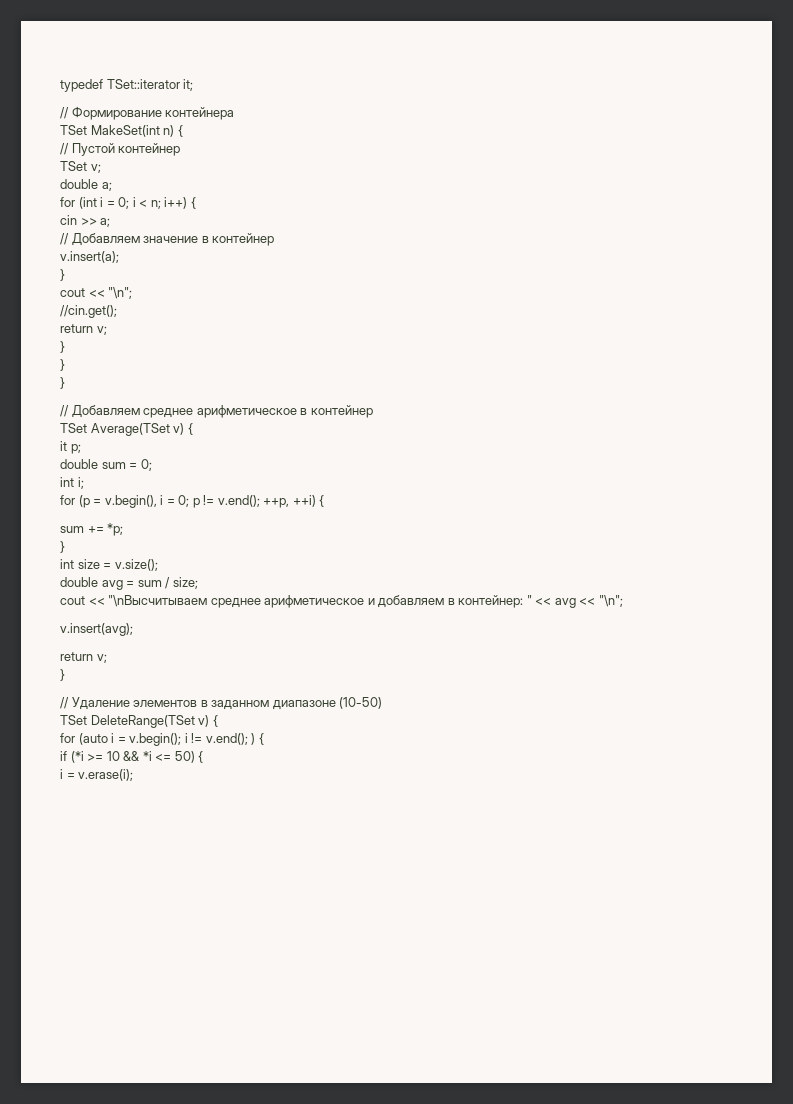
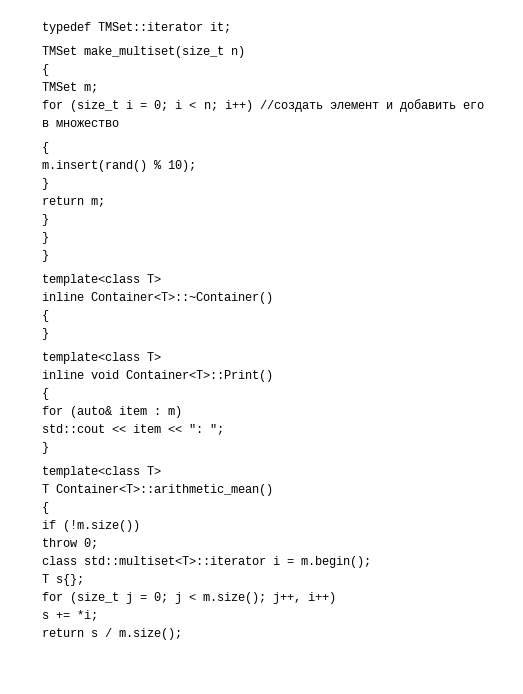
[106,79,180,89] TSet::iterator -> [98,22,203,31] TMSet::iterator
[60,106,235,120] [60,125,183,137] [60,143,181,156] [60,161,101,173] [60,179,112,191] [60,197,97,209] // Формирование контейнера // TSet MakeSet(int n) { // // Пустой контейнер // TSet v; // double a; // for (int -> [42,46,245,58] [42,64,49,76] [42,82,98,93] [42,100,120,112] TMSet make_multiset(size_t n) // { // TMSet m; // for (size_t
[190,197,196,209] [60,215,111,227] [60,233,275,246] [60,251,119,263] [60,269,65,281] [60,287,133,299] [60,305,117,318] [60,324,107,335] { // cin >> a; // // Добавляем значение в контейнер // v.insert(a); // } // cout << "\n"; // //cin.get(); // return v; -> [259,99,484,112] [42,120,119,127] [42,142,49,154] [42,160,196,172] [42,178,49,190] [42,196,105,207] //создать элемент и добавить его в множество // { // m.insert(rand() % 10); // } // return m;
[60,405,373,418] [60,423,193,436] [60,441,81,454] [60,459,152,471] [60,477,84,489] [60,495,325,508] [60,523,124,536] [60,541,65,553] [60,559,158,571] [60,577,198,590] [60,595,623,608] [60,623,133,636] [60,652,107,663] [60,669,65,681] [60,697,383,710] [60,715,218,728] [60,733,264,746] [60,751,204,763] [60,769,134,781] // Добавляем среднее арифметическое в контейнер // TSet Average(TSet v) { // it p; // double sum = 0; // int i; // for (p = v.begin(), i = 0; p != v.end(); ++p, ++i) { // sum += *p; // } // int size = v.size(); // double avg = sum / size; // cout << "\nВысчитываем среднее арифметическое и добавляем в контейнер: " << avg << "\n"; // v.insert(avg); // return v; // } // // Удаление элементов в заданном диапазоне (10-50) // TSet DeleteRange(TSet v) { // for (auto i = v.begin(); i != v.end(); ) { // if (*i >= 10 && *i <= 50) { // i = v.erase(i); -> [42,274,161,286] [42,292,273,304] [42,310,49,322] [42,328,49,340] [42,352,161,364] [42,370,273,382] [42,388,49,400] [42,406,182,418] [42,424,224,435] [42,442,49,454] [42,466,161,478] [42,484,273,496] [42,502,49,514] [42,520,140,532] [42,538,98,549] [42,556,371,568] [42,574,84,586] [42,592,336,604] [42,610,98,621] [42,628,182,640] template<class T> // inline Container<T>::~Container() // { // } // template<class T> // inline void Container<T>::Print() // { // for (auto& item : m) // std::cout << item << ": "; // } // template<class T> // T Container<T>::arithmetic_mean() // { // if (!m.size()) // throw 0; // class std::multiset<T>::iterator i = m.begin(); // T s{}; // for (size_t j = 0; j < m.size(); j++, i++) // s += *i; // return s / m.size();

